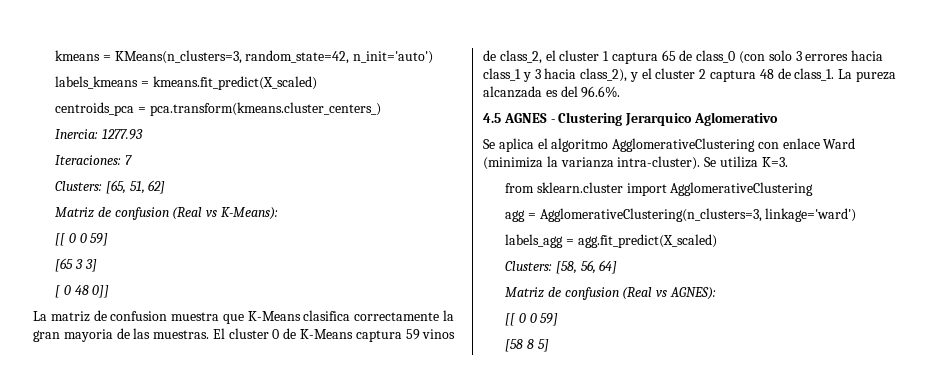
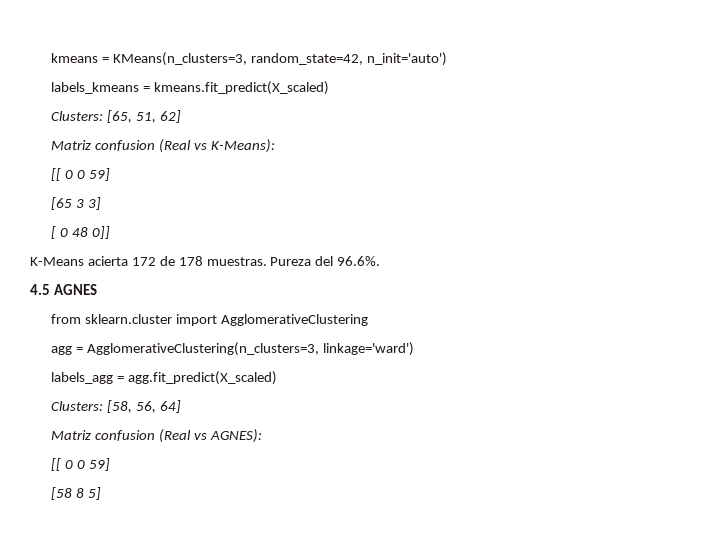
[55,102,381,116] [55,129,143,140] [55,155,132,165] // centroids_pca = pca.transform(kmeans.cluster_centers_) // Inercia: 1277.93 // Iteraciones: 7 -> (330, 88) none
[97,207,111,217] de -> (92, 145) none
[33,310,455,324] [33,328,456,342] [483,50,884,64] [483,68,896,82] [483,86,621,98] [483,112,778,126] [483,138,856,152] [483,156,788,170] La matriz de confusion muestra que K-Means clasifica correctamente la gran mayoria de las muestras. El cluster 0 de K-Means captura 59 vinos de class_2, el cluster 1 captura 65 de class_0 (con solo 3 errores hacia class_1 y 3 hacia class_2), y el cluster 2 captura 48 de class_1. La pureza alcanzada es del 96.6%. // 4.5 AGNES - Clustering Jerarquico Aglomerativo // Se aplica el algoritmo AgglomerativeClustering con enlace Ward (minimiza la varianza intra-cluster). Se utiliza K=3. -> [30,256,381,266] [30,284,97,295] K-Means acierta 172 de 178 muestras. Pureza del 96.6%. // 4.5 AGNES
[547,287,561,297] de -> (92, 435) none

